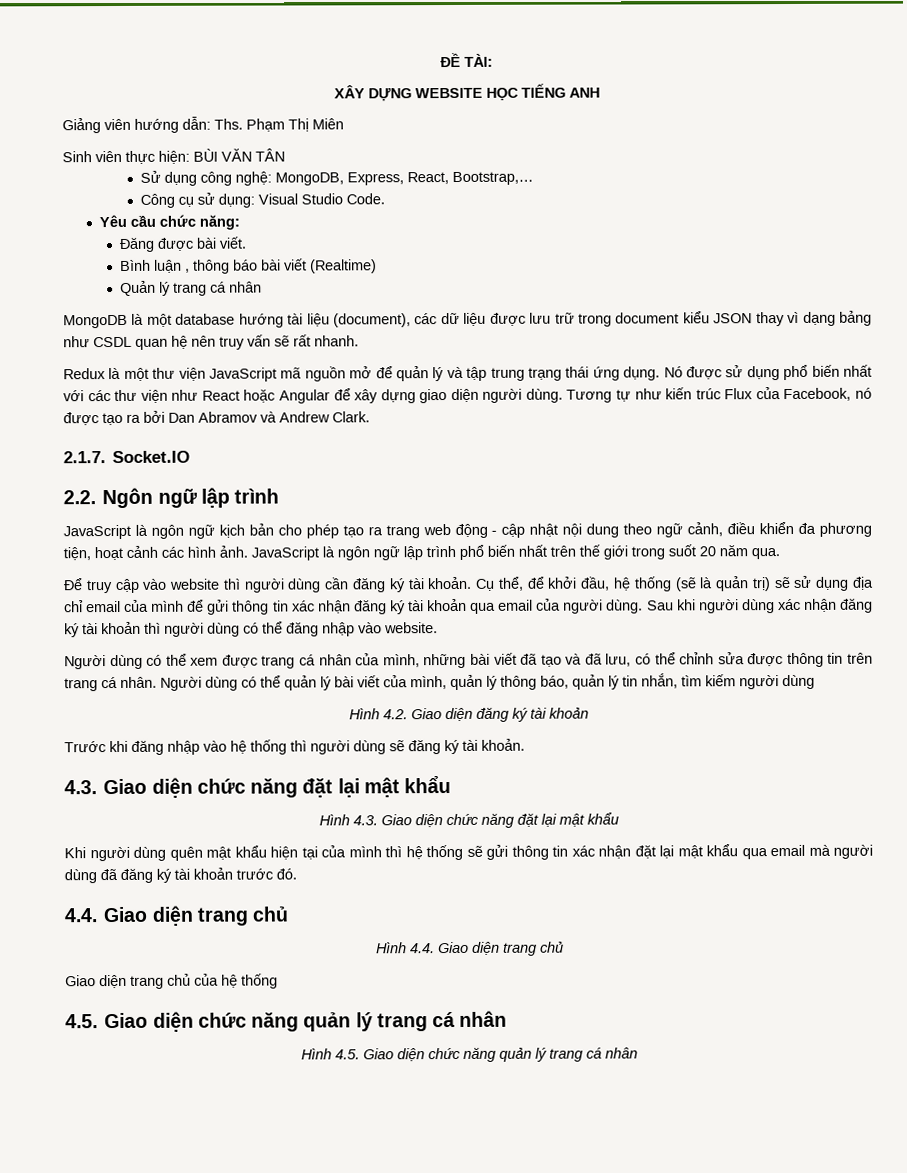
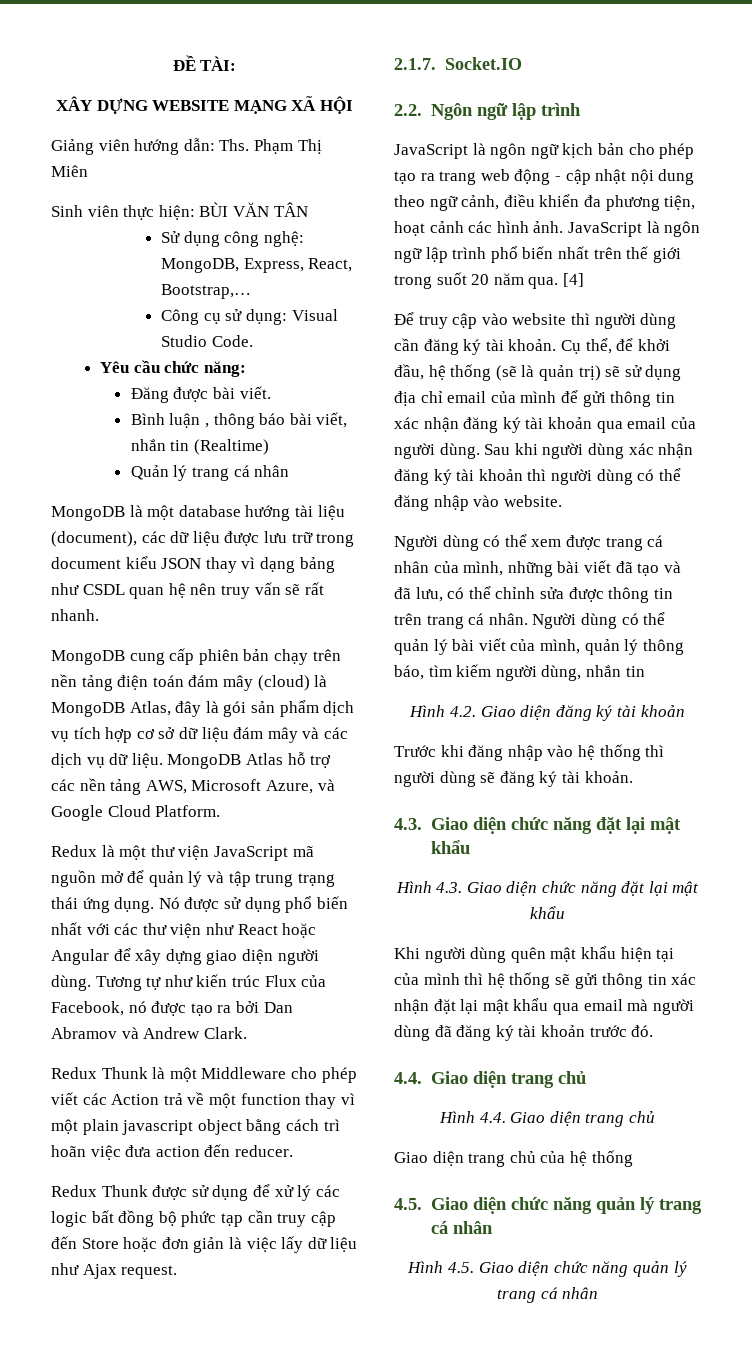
[485,83,600,101] HỌC TIẾNG ANH -> [233,96,353,114] MẠNG XÃ HỘI
[284,258,308,271] viết -> [316,412,348,428] [130,439,190,451] viết, nhắn tin
(359, 341) none -> [51,648,341,665] [51,674,328,691] [51,700,355,717] [51,727,348,743] [51,752,332,769] [51,778,335,795] [51,805,221,821] // MongoDB cung cấp phiên bản chạy trên nền tảng điện toán đám mây (cloud) là MongoDB Atlas, đây là gói sản phẩm dịch vụ tích hợp cơ sở dữ liệu đám mây và các dịch vụ dữ liệu. MongoDB Atlas hỗ trợ các nền tảng AWS, Microsoft Azure, và Google Cloud Platform.
(370, 417) none -> [51,1067,357,1083] [51,1092,355,1109] [51,1119,340,1135] [51,1144,293,1160] [51,1184,340,1201] [51,1210,336,1227] [51,1236,358,1253] [51,1263,178,1279] // Redux Thunk là một Middleware cho phép viết các Action trả về một function thay vì một plain javascript object bằng cách trì hoãn việc đưa action đến reducer. // Redux Thunk được sử dụng để xử lý các logic bất đồng bộ phức tạp cần truy cập đến Store hoặc đơn giản là việc lấy dữ liệu như Ajax request.
(780, 554) none -> [562,273,584,287] [4]
[572,673,815,690] quản lý tin nhắn, tìm kiếm người dùng -> [428,664,645,681] tìm kiếm người dùng, nhắn tin

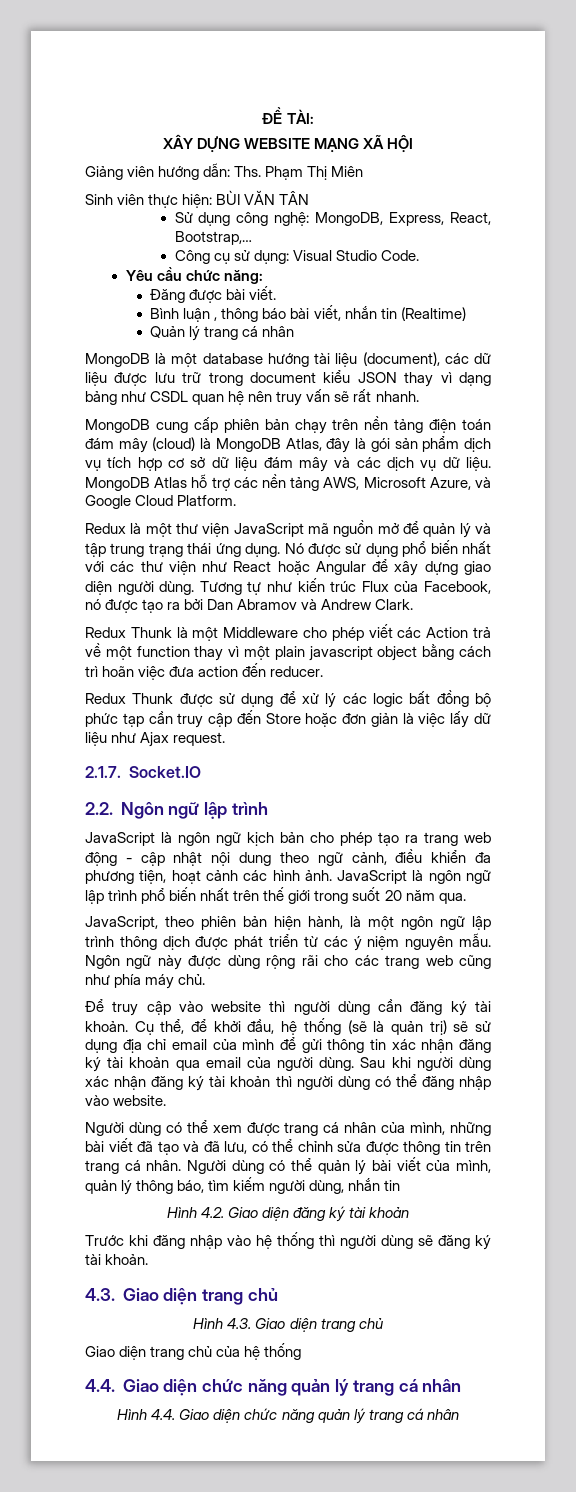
[562,273,584,287] [4] -> [85,916,491,930] [85,933,491,951] [85,955,491,970] [85,974,206,989] // JavaScript, theo phiên bản hiện hành, là một ngôn ngữ lập trình thông dịch được phát triển từ các ý niệm nguyên mẫu. Ngôn ngữ này được dùng rộng rãi cho các trang web cũng như phía máy chủ.
[510,817,681,834] [430,840,470,854] [395,881,700,897] [530,906,565,919] [394,946,675,963] [394,972,697,989] [394,998,694,1015] [394,1025,654,1041] [394,1071,507,1088] chức năng đặt lại mật khẩu // Hình 4.3. Giao diện chức năng đặt lại mật khẩu // Khi người dùng quên mật khẩu hiện tại của mình thì hệ thống sẽ gửi thông tin xác nhận đặt lại mật khẩu qua email mà người dùng đã đăng ký tài khoản trước đó. // 4.4. Giao diện -> (198, 1296) none
[479,1112,506,1123] 4.4. -> [227,1318,252,1329] 4.3.
[394,1198,422,1210] 4.5. -> [85,1379,115,1392] 4.4.
[448,1262,475,1273] 4.5. -> [151,1409,176,1420] 4.4.

